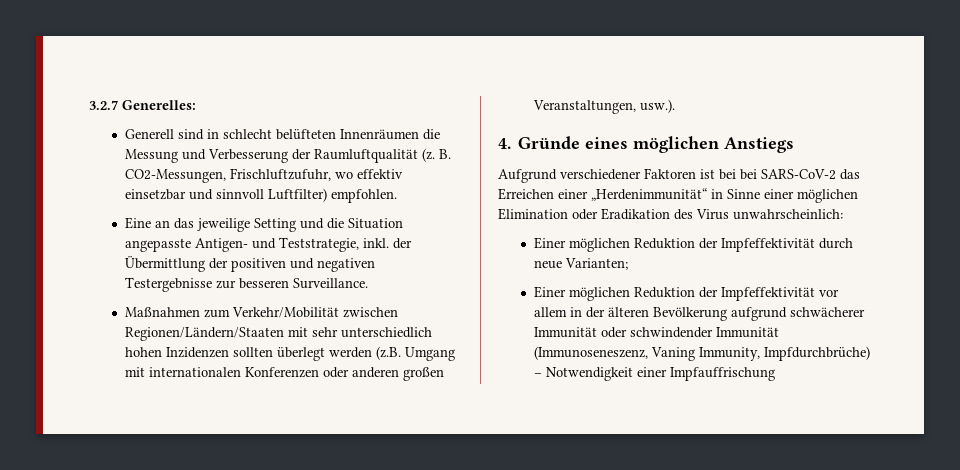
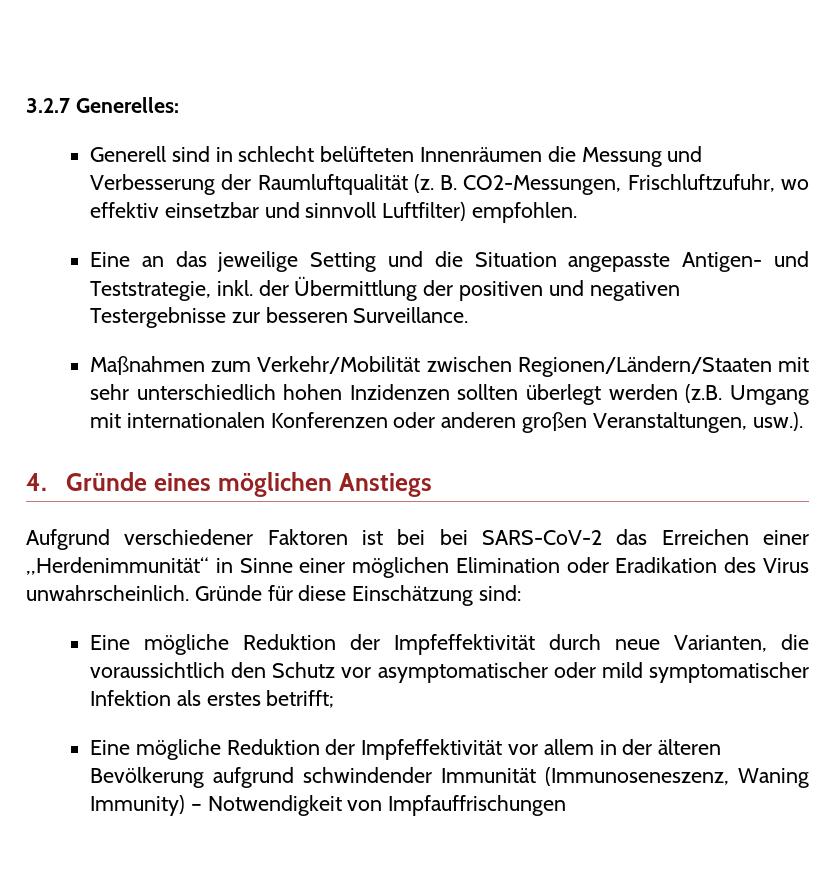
[733,209,843,220] [533,237,630,252] unwahrscheinlich: // Einer möglichen -> [26,585,522,606] [89,634,229,655] unwahrscheinlich. Gründe für diese Einschätzung sind: // Eine mögliche
[564,258,628,270] [533,286,630,301] Varianten; // Einer möglichen -> [674,634,809,652] [89,662,809,683] [89,690,335,708] [89,739,221,760] Varianten, die voraussichtlich den Schutz vor asymptomatischer oder mild symptomatischer Infektion als erstes betrifft; // Eine mögliche
[789,307,865,317] [533,327,779,338] [533,346,870,361] [533,367,775,381] schwächerer Immunität oder schwindender Immunität (Immunoseneszenz, Vaning Immunity, Impfdurchbrüche) – Notwendigkeit einer Impfauffrischung -> [302,767,810,788] [89,795,567,816] schwindender Immunität (Immunoseneszenz, Waning Immunity) – Notwendigkeit von Impfauffrischungen

